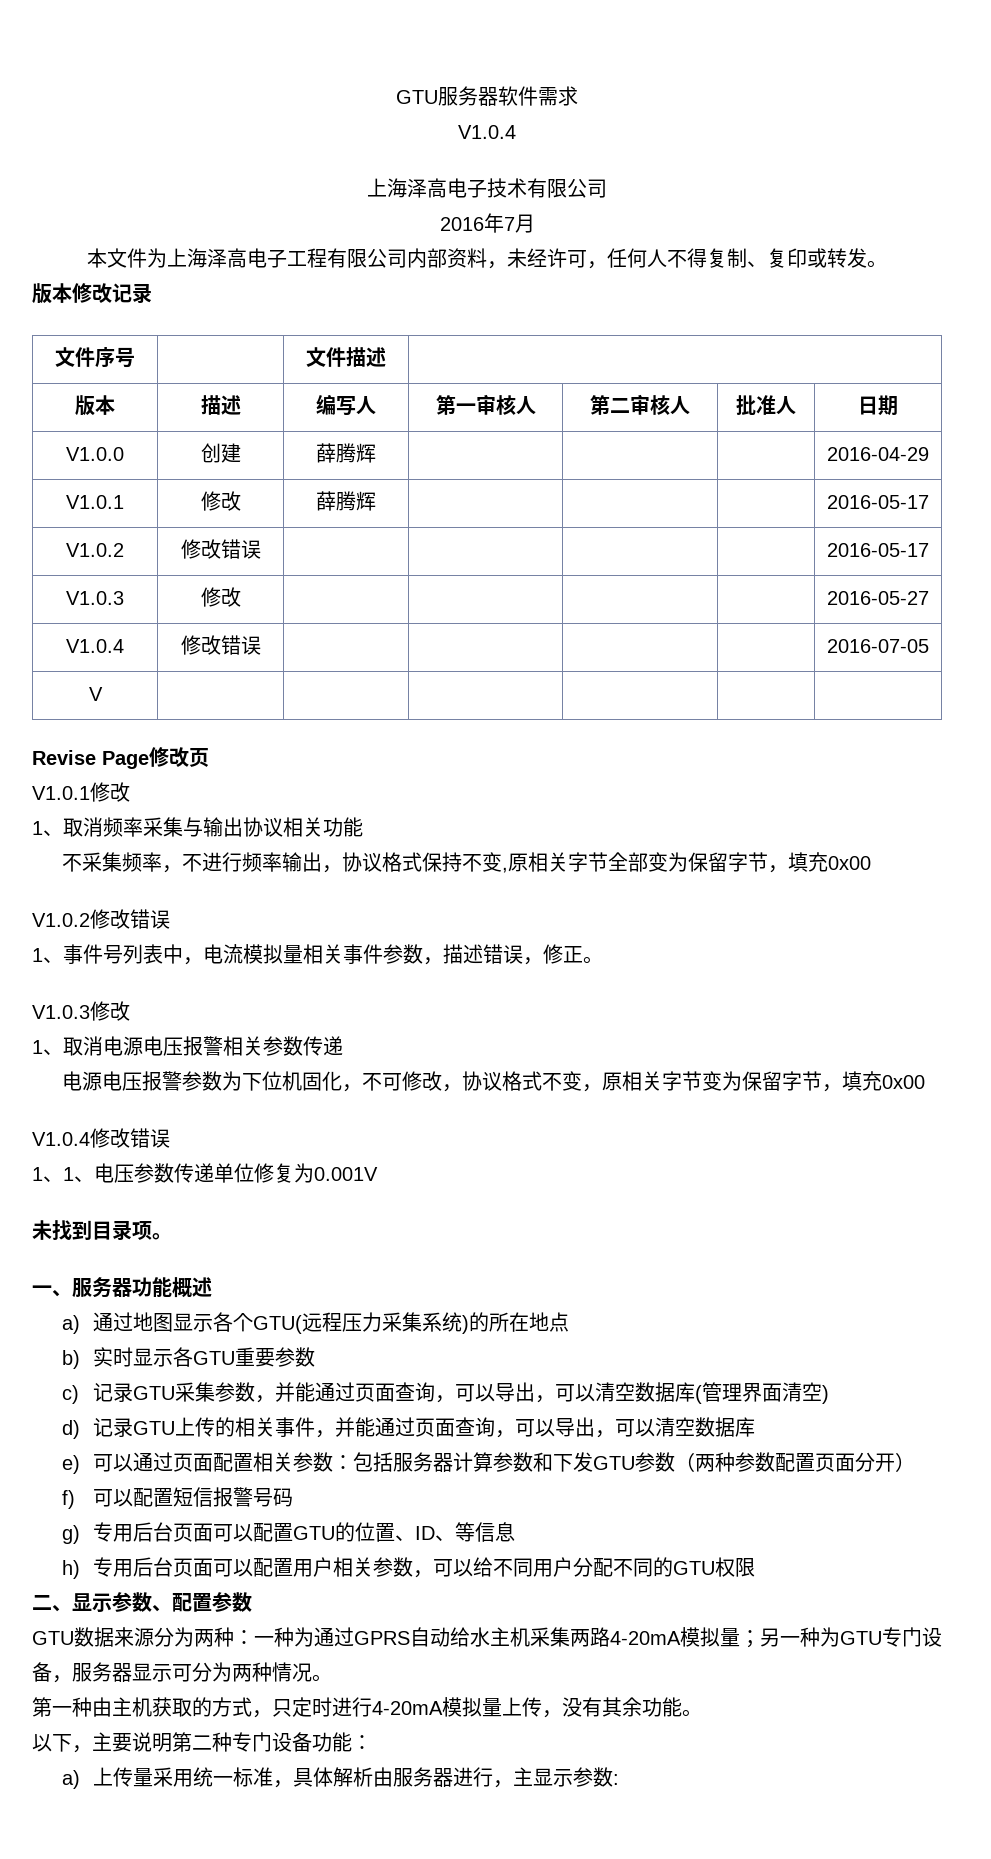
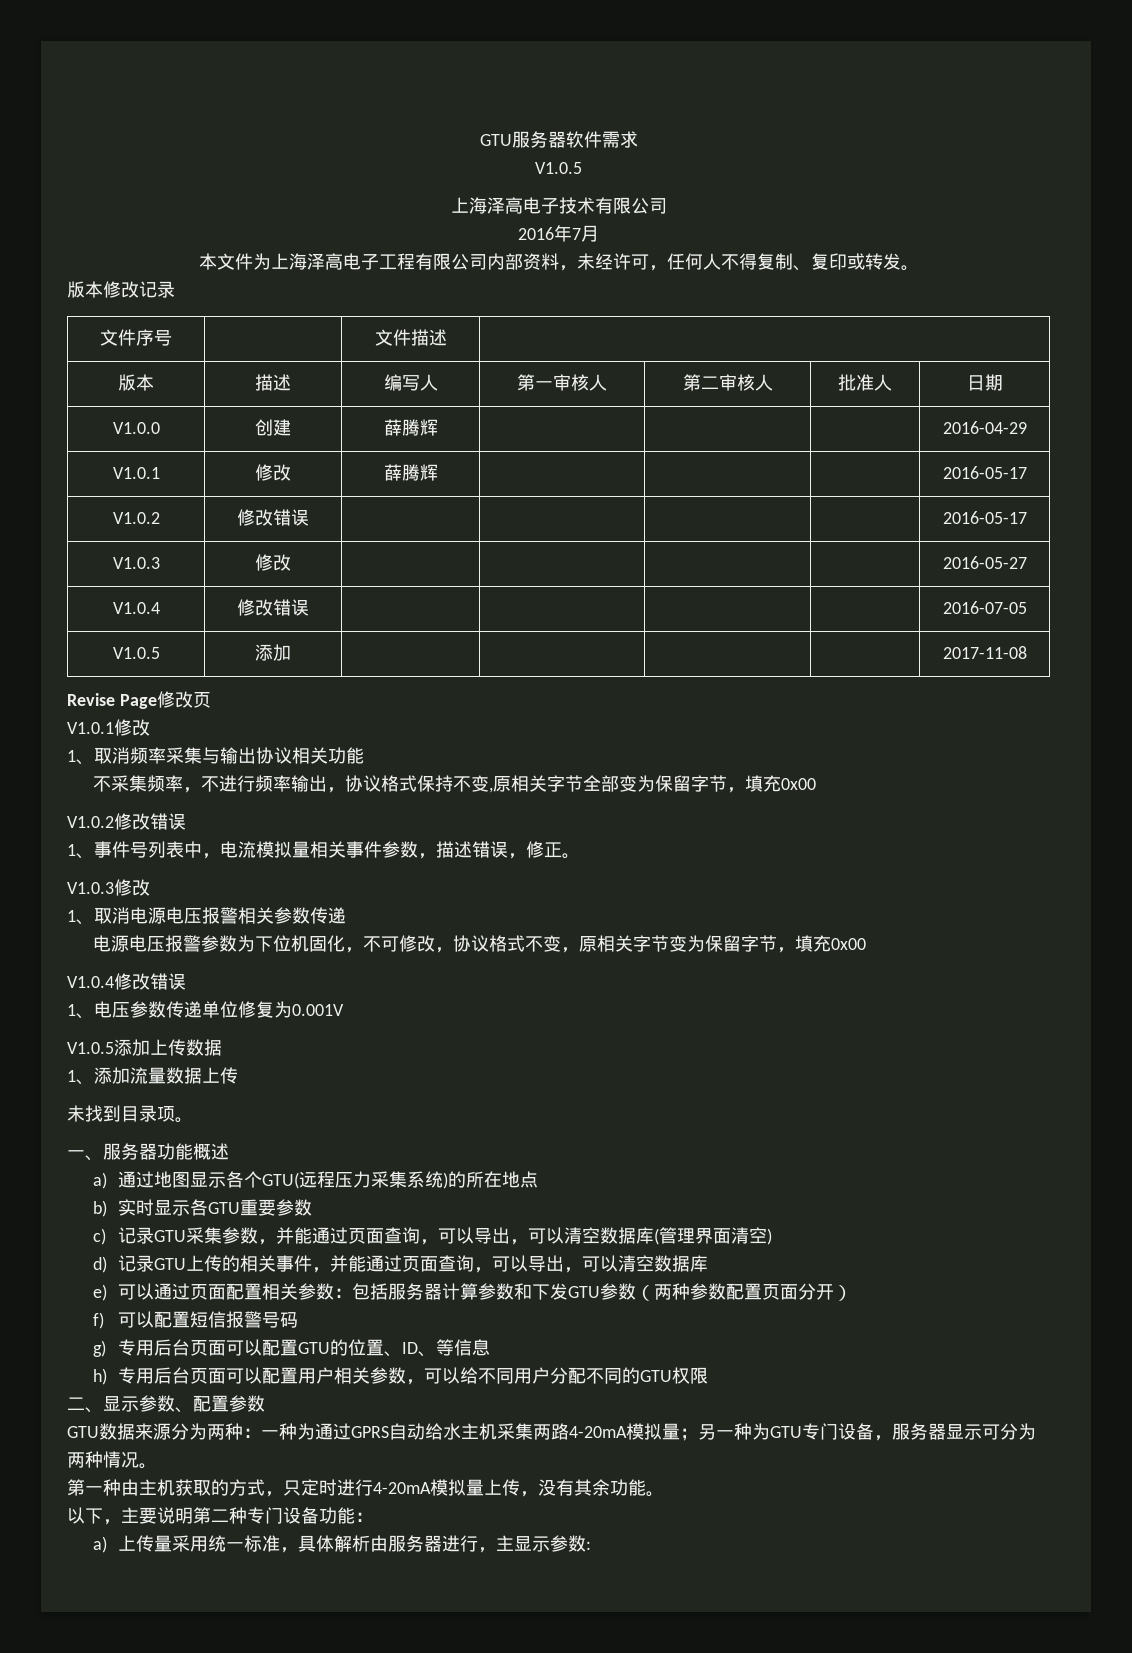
[458,125,516,139] V1.0.4 -> [535,162,582,174] V1.0.5
[88,687,103,701] V | | | | | | -> [112,647,160,659] [255,644,291,661] [942,646,1027,659] V1.0.5 | 添加 | | | | | 2017-11-08
[63,1167,94,1182] 1、 -> (94, 1016) none
(378, 1174) none -> [67,1039,222,1056] [67,1067,238,1085] // V1.0.5添加上传数据 // 1、添加流量数据上传

